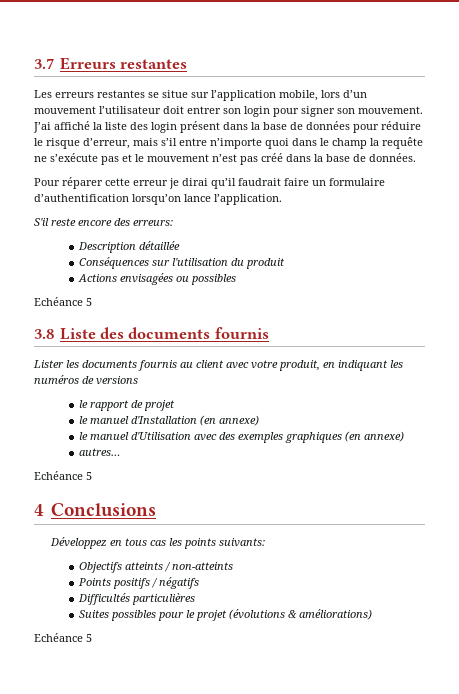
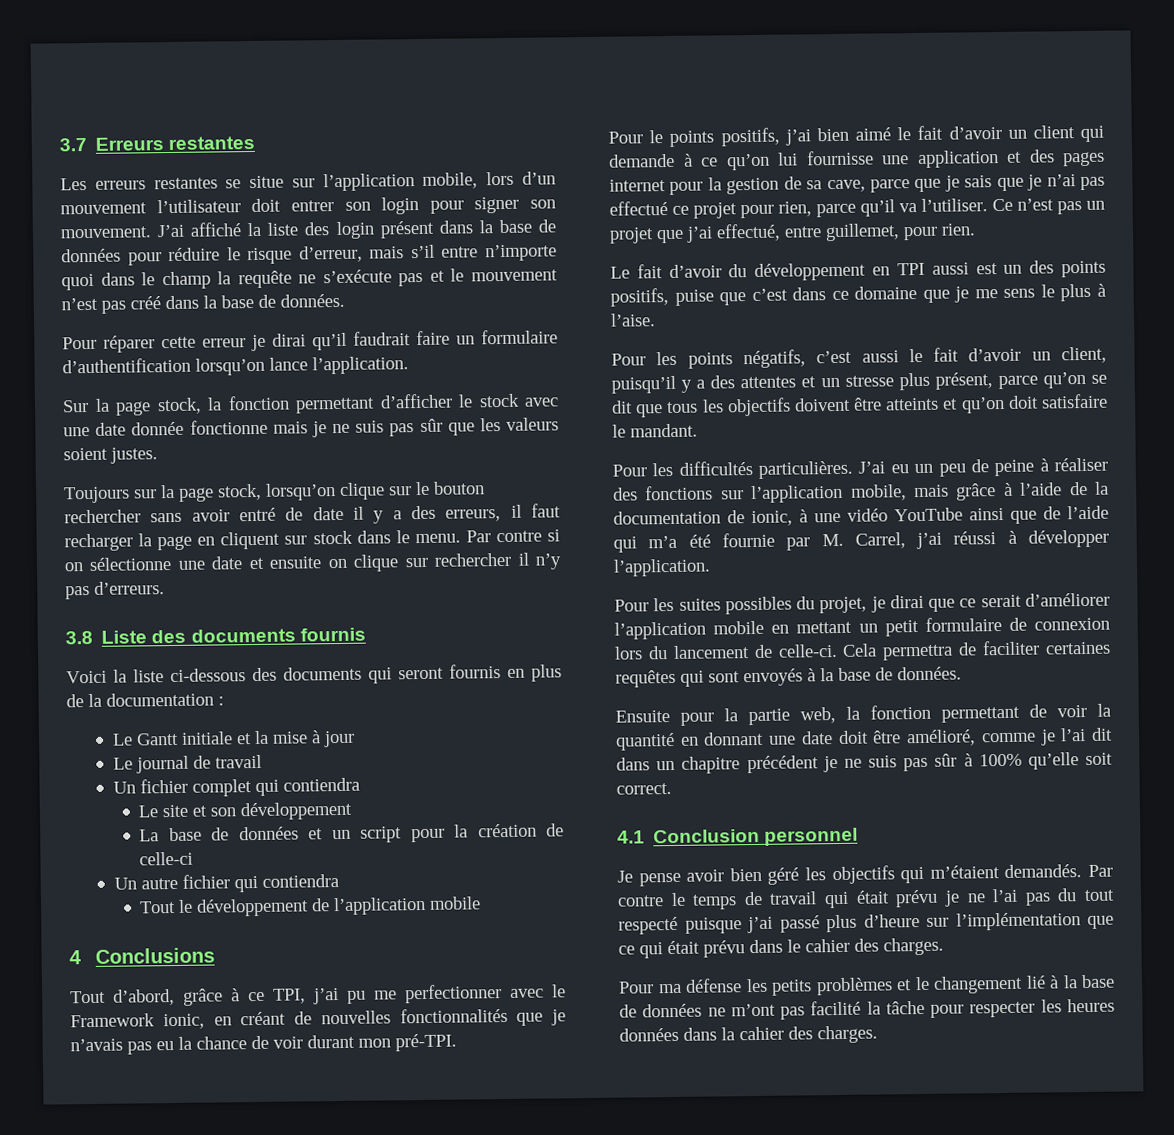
[34,218,173,226] [78,241,181,253] [79,257,286,269] [78,273,237,285] [34,297,92,306] S'il reste encore des erreurs: // Description détaillée // Conséquences sur l'utilisation du produit // Actions envisagées ou possibles // Echéance 5 -> [62,393,559,416] [63,417,560,438] [63,447,158,464] [63,481,485,504] [64,503,561,524] [64,529,560,552] [64,552,562,572] [65,581,165,600] Sur la page stock, la fonction permettant d’afficher le stock avec une date donnée fonctionne mais je ne suis pas sûr que les valeurs soient justes. // Toujours sur la page stock, lorsqu’on clique sur le bouton rechercher sans avoir entré de date il y a des erreurs, il faut recharger la page en cliquent sur stock dans le menu. Par contre si on sélectionne une date et ensuite on clique sur rechercher il n’y pas d’erreurs.
[33,360,403,371] [34,375,138,385] [79,400,176,411] [79,415,260,426] [79,431,405,443] [79,448,121,456] [34,471,92,480] [34,503,156,517] [49,537,265,549] [79,562,234,573] [78,577,200,589] [78,593,196,605] [79,609,373,621] [34,633,92,642] Lister les documents fournis au client avec votre produit, en indiquant les numéros de versions // le rapport de projet // le manuel d'Installation (en annexe) // le manuel d'Utilisation avec des exemples graphiques (en annexe) // autres… // Echéance 5 // 4 Conclusions // Développez en tous cas les points suivants: // Objectifs atteints / non-atteints // Points positifs / négatifs // Difficultés particulières // Suites possibles pour le projet (évolutions & améliorations) // Echéance 5 -> [66,664,562,684] [66,692,224,708] [111,730,355,748] [112,754,262,774] [112,777,360,797] [138,801,354,821] [139,823,564,843] [139,851,194,866] [113,874,339,893] [139,896,482,917] [69,947,215,965] [70,984,566,1006] [70,1007,566,1030] [70,1033,457,1055] [608,125,1104,147] [609,149,1105,171] [609,174,1105,195] [609,198,1105,219] [609,223,976,244] [610,260,1106,281] [610,283,1106,307] [610,313,656,327] [611,346,1107,369] [611,371,1107,394] [611,393,1108,418] [612,423,698,438] [612,457,1108,479] [613,481,1109,504] [613,505,1109,527] [613,529,1109,553] [613,558,711,577] [614,592,1110,615] [614,617,1110,640] [614,640,1111,661] [615,666,962,688] [615,703,1111,726] [616,727,1113,751] [616,752,1113,774] [616,782,672,795] [617,827,859,846] [617,864,1113,887] [617,888,1116,910] [618,912,1114,935] [618,937,944,959] [618,974,1115,996] [619,998,1115,1020] [619,1025,878,1044] Voici la liste ci-dessous des documents qui seront fournis en plus de la documentation : // Le Gantt initiale et la mise à jour // Le journal de travail // Un fichier complet qui contiendra // Le site et son développement // La base de données et un script pour la création de celle-ci // Un autre fichier qui contiendra // Tout le développement de l’application mobile // 4 Conclusions // Tout d’abord, grâce à ce TPI, j’ai pu me perfectionner avec le Framework ionic, en créant de nouvelles fonctionnalités que je n’avais pas eu la chance de voir durant mon pré-TPI. // Pour le points positifs, j’ai bien aimé le fait d’avoir un client qui demande à ce qu’on lui fournisse une application et des pages internet pour la gestion de sa cave, parce que je sais que je n’ai pas effectué ce projet pour rien, parce qu’il va l’utiliser. Ce n’est pas un projet que j’ai effectué, entre guillemet, pour rien. // Le fait d’avoir du développement en TPI aussi est un des points positifs, puise que c’est dans ce domaine que je me sens le plus à l’aise. // Pour les points négatifs, c’est aussi le fait d’avoir un client, puisqu’il y a des attentes et un stresse plus présent, parce qu’on se dit que tous les objectifs doivent être atteints et qu’on doit satisfaire le mandant. // Pour les difficultés particulières. J’ai eu un peu de peine à réaliser des fonctions sur l’application mobile, mais grâce à l’aide de la documentation de ionic, à une vidéo YouTube ainsi que de l’aide qui m’a été fournie par M. Carrel, j’ai réussi à développer l’application. // Pour les suites possibles du projet, je dirai que ce serait d’améliorer l’application mobile en mettant un petit formulaire de connexion lors du lancement de celle-ci. Cela permettra de faciliter certaines requêtes qui sont envoyés à la base de données. // Ensuite pour la partie web, la fonction permettant de voir la quantité en donnant une date doit être amélioré, comme je l’ai dit dans un chapitre précédent je ne suis pas sûr à 100% qu’elle soit correct. // 4.1 Conclusion personnel // Je pense avoir bien géré les objectifs qui m’étaient demandés. Par contre le temps de travail qui était prévu je ne l’ai pas du tout respecté puisque j’ai passé plus d’heure sur l’implémentation que ce qui était prévu dans le cahier des charges. // Pour ma défense les petits problèmes et le changement lié à la base de données ne m’ont pas facilité la tâche pour respecter les heures données dans la cahier des charges.

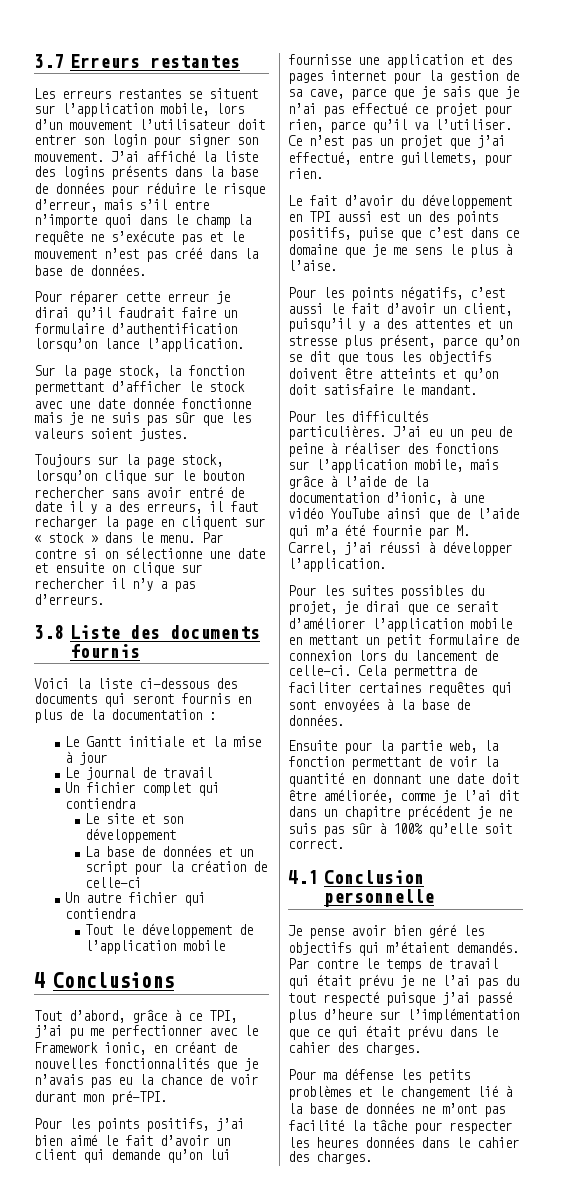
[249,175,285,189] situe -> [209,88,258,99] situent
[335,220,435,239] login présent -> [62,165,167,180] logins présents
[312,530,353,545] stock -> [34,532,98,543] « stock »
(562, 561) none -> [160,581,167,589] a
[649,130,664,144] le -> [69,1118,90,1129] les
[683,153,718,167] à ce -> (160, 1154) none
[825,223,900,242] guillemet, -> [400,152,477,165] guillemets,
[727,510,793,527] de ionic, -> [386,492,442,505] d’ionic,
[743,668,803,687] envoyés -> [323,698,379,712] envoyées
[906,729,977,747] amélioré, -> [323,789,393,803] améliorée,
[764,827,859,846] personnel -> [323,889,434,907] personnelle
[721,1027,735,1041] la -> [456,1137,470,1148] le

